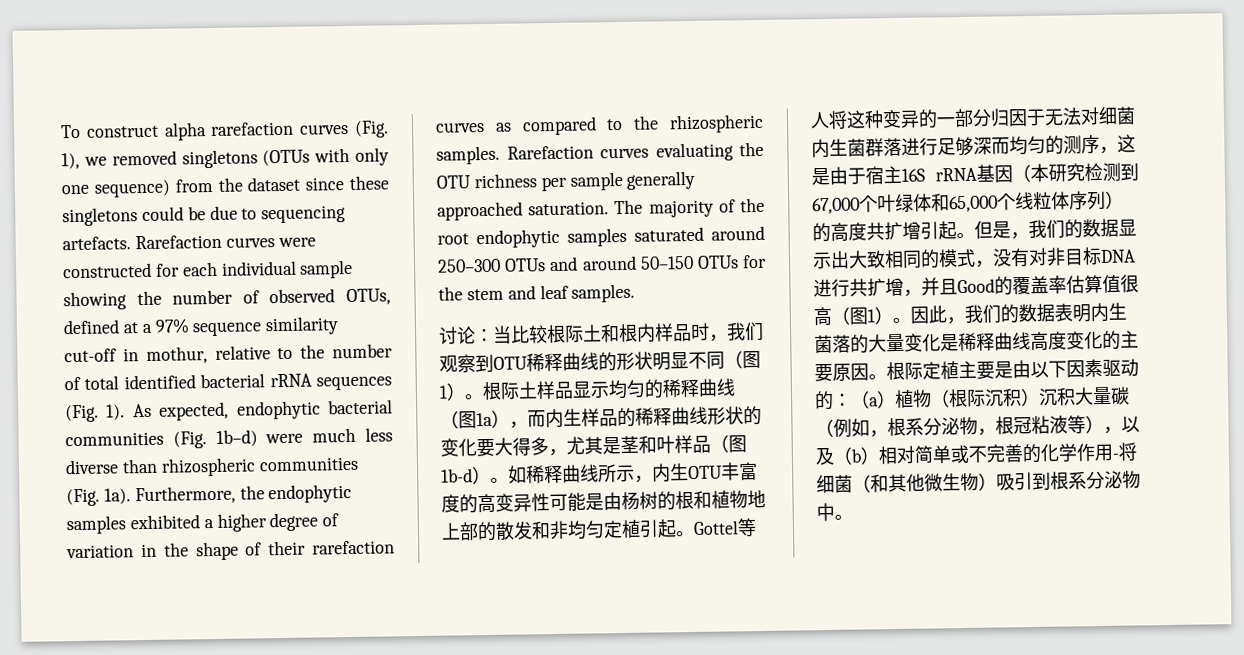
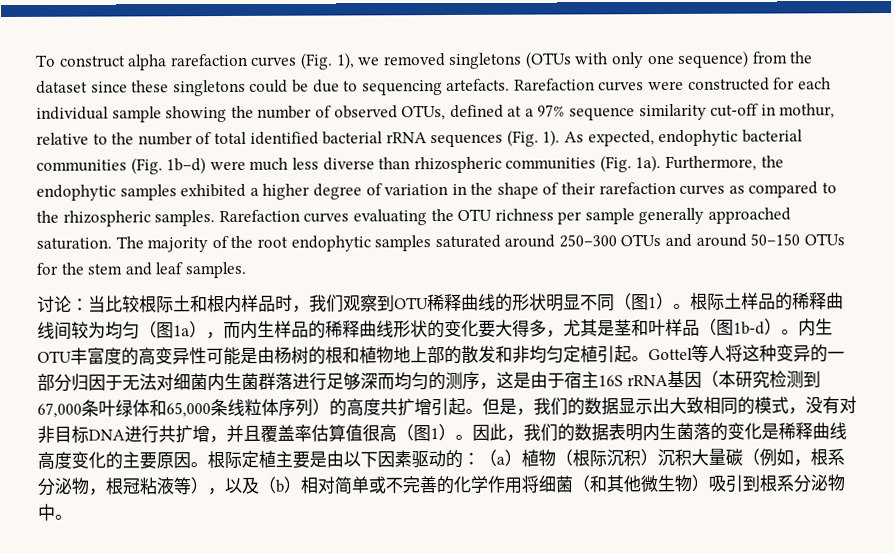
[572,378,736,400] 显示均匀的稀释曲线 -> [775,292,844,311] [37,321,140,340] 的稀释曲线间较为均匀
[508,464,653,484] 如稀释曲线所示， -> (799, 332) none
[859,195,878,213] 个 -> [81,399,99,417] 条
[997,193,1016,211] 个 -> [210,398,228,417] 条
[957,276,1013,296] Good的 -> (261, 433) none
[868,333,905,353] 大量 -> (728, 431) none
[1112,453,1119,459] - -> (522, 485) none

